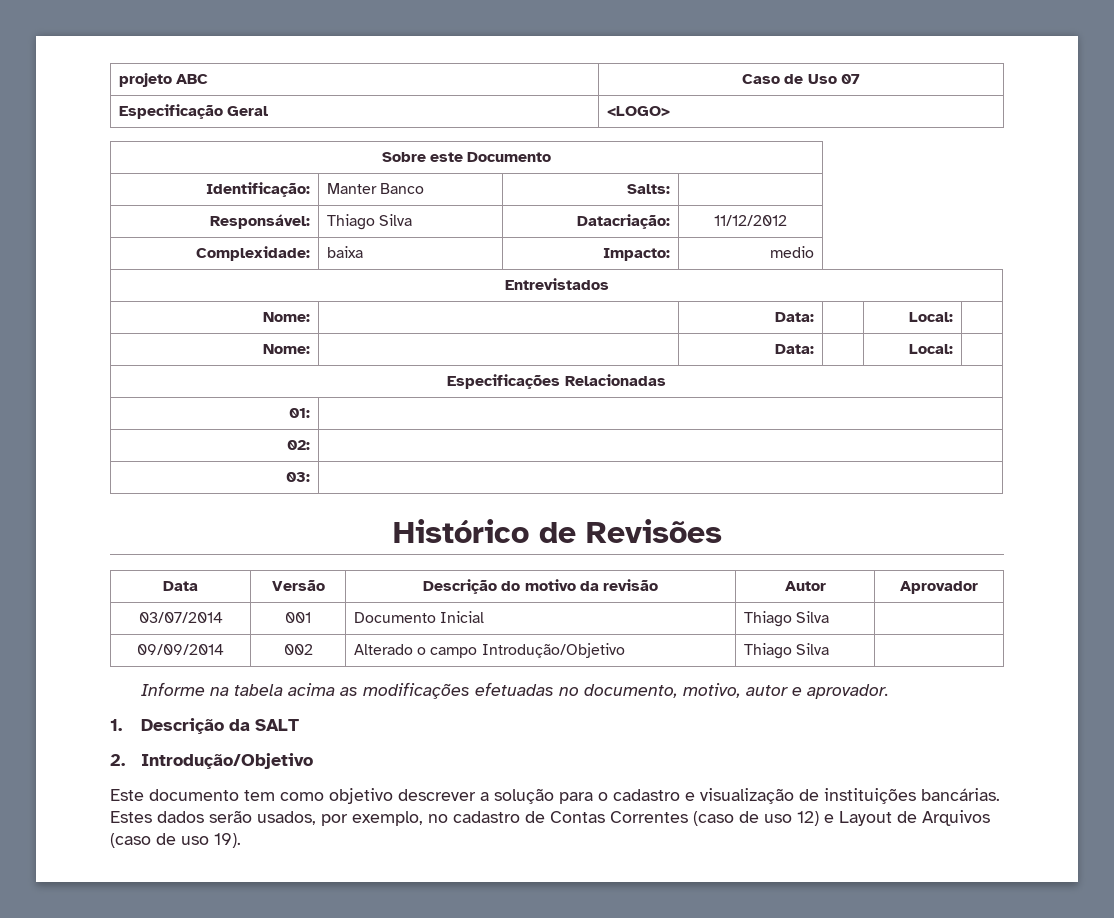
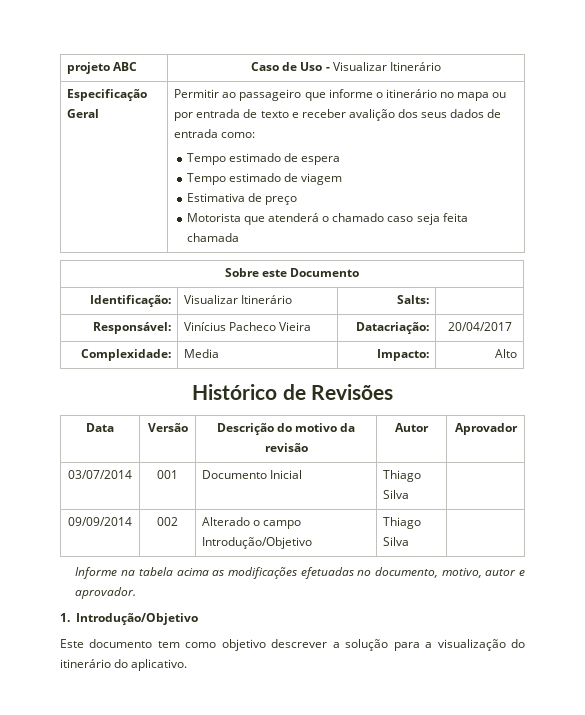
[840,74,860,84] 07 -> [325,62,441,71] - Visualizar Itinerário
[606,106,670,117] <LOGO> -> [174,89,507,101] [174,109,502,121] [174,129,256,138] [186,153,341,165] [186,173,343,185] [186,193,298,205] [186,213,468,225] [186,233,239,242] Permitir ao passageiro que informe o itinerário no mapa ou por entrada de texto e receber avalição dos seus dados de entrada como: // Tempo estimado de espera // Tempo estimado de viagem // Estimativa de preço // Motorista que atenderá o chamado caso seja feita chamada
[326,183,424,194] Manter Banco -> [184,295,293,304] Visualizar Itinerário
[326,214,412,230] Thiago Silva -> [184,322,312,331] Vinícius Pacheco Vieira
[714,215,787,226] 11/12/2012 -> [447,322,512,331] 20/04/2017
[326,246,363,258] baixa -> [184,349,220,358] Media
[770,246,815,258] [504,278,609,290] [263,312,311,322] [775,312,815,322] [909,312,954,322] [263,344,311,354] [775,344,815,354] [909,344,954,354] [447,374,666,389] [289,408,311,418] [287,440,311,450] [286,472,311,482] medio // Entrevistados // Nome: | | Data: | | Local: | // Nome: | | Data: | | Local: | // Especificações Relacionadas // 01: | // 02: | // 03: | -> [494,349,517,358] Alto
[140,718,299,734] [110,754,125,766] Descrição da SALT // 2. -> (70, 617) none
[598,788,1000,804] [110,810,990,826] [110,833,241,848] o cadastro e visualização de instituições bancárias. Estes dados serão usados, por exemplo, no cadastro de Contas Correntes (caso de uso 12) e Layout de Arquivos (caso de uso 19). -> [425,639,525,651] [60,659,188,671] a visualização do itinerário do aplicativo.

